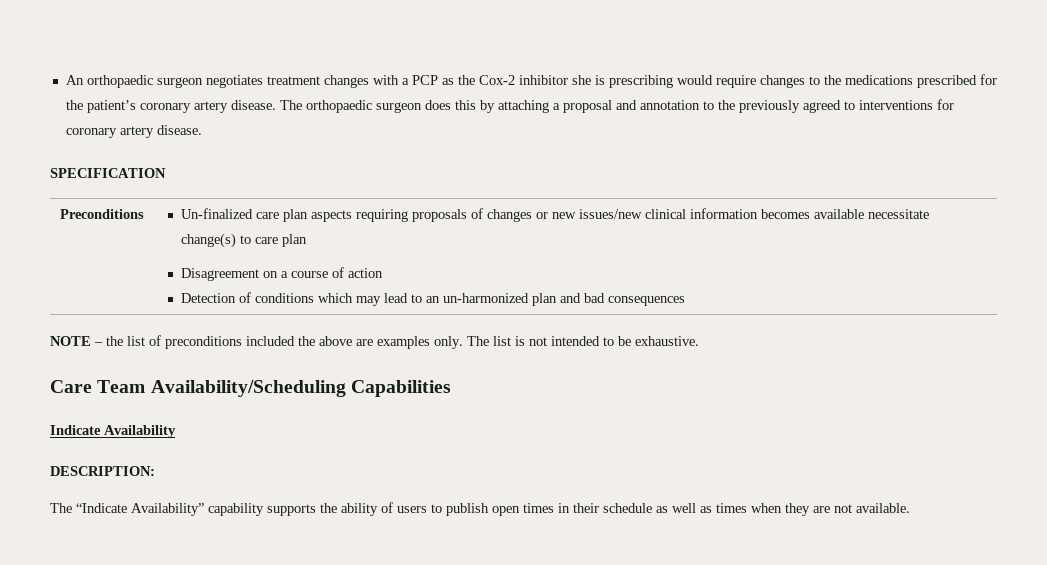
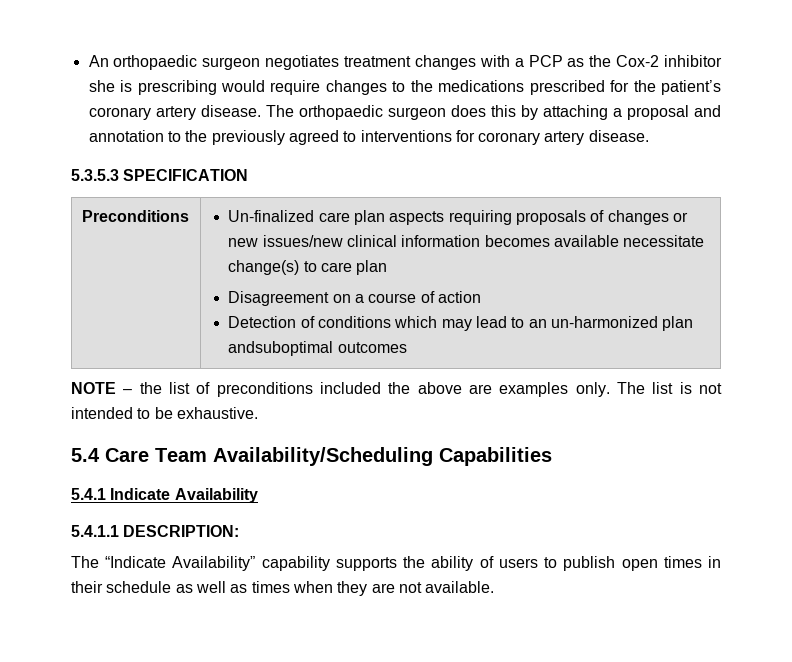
(202, 130) none -> [71,169,119,181] 5.3.5.3
[560,293,686,306] and bad consequences -> [228,341,407,356] andsuboptimal outcomes
(699, 341) none -> [71,448,100,462] 5.4
(451, 388) none -> [71,488,106,500] 5.4.1
(176, 431) none -> [71,525,119,537] 5.4.1.1

